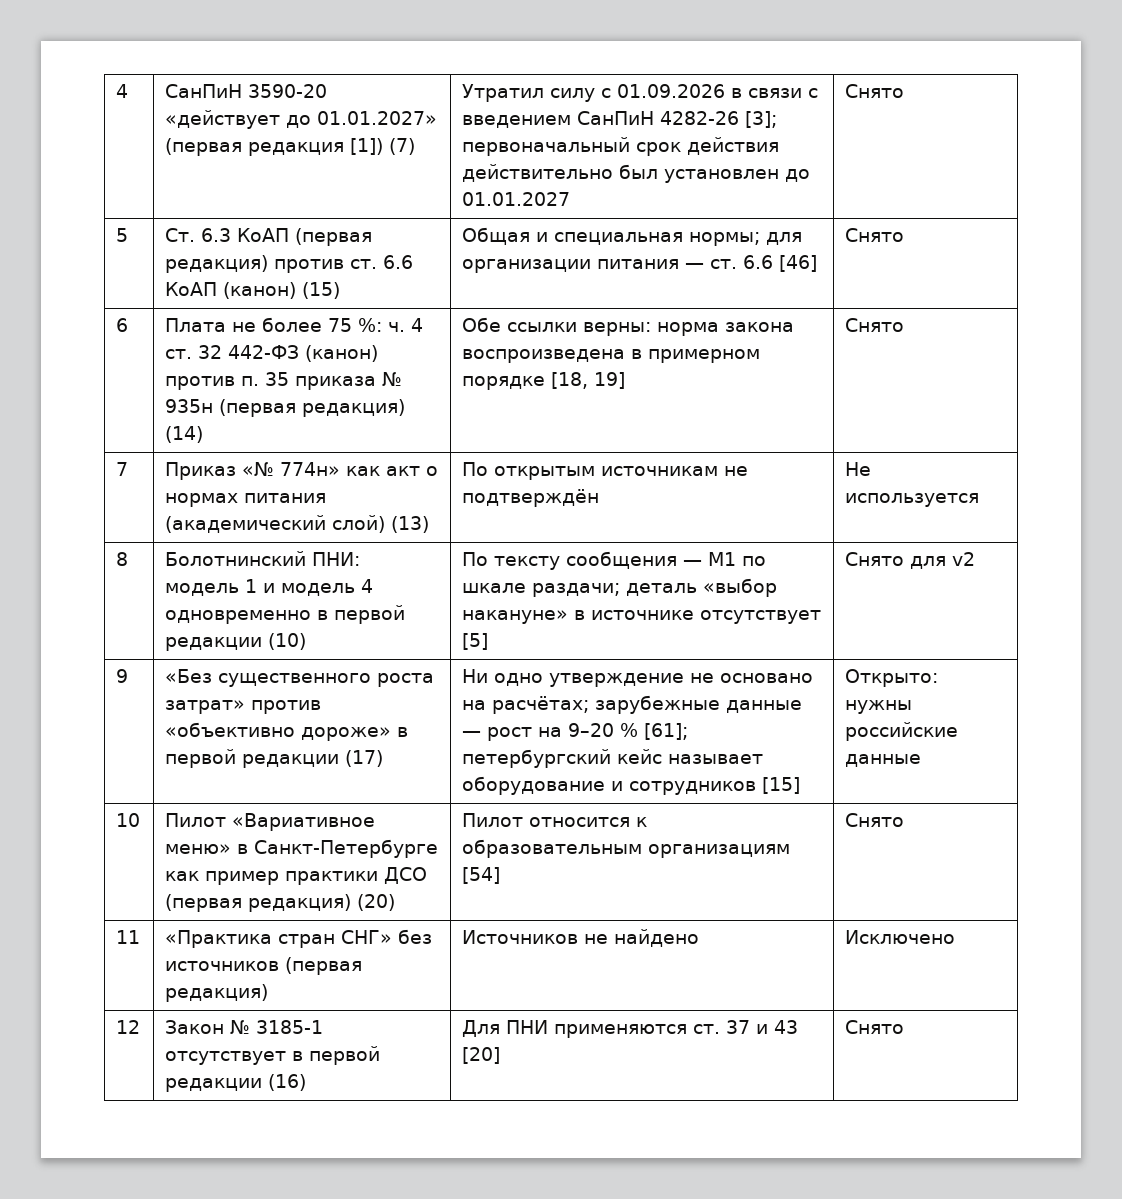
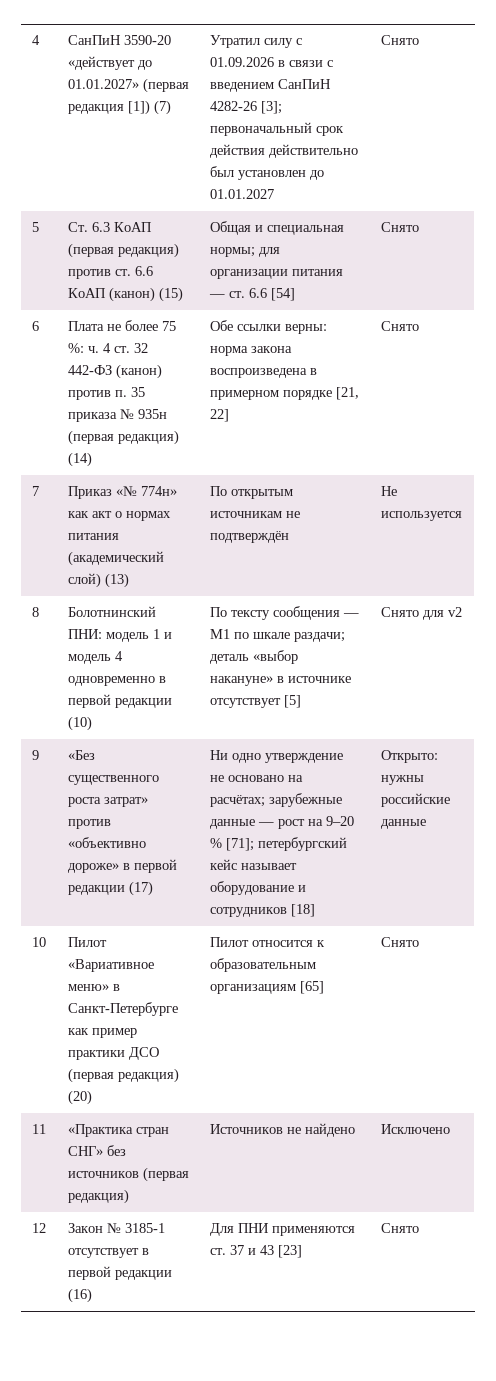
[779,255,818,272] [46] -> [270,288,295,301] [54]
[551,372,626,389] [18, 19] -> [335,387,359,400] [209,409,229,422] [21, 22]
[644,723,689,740] [61]; -> [225,838,254,851] [71];
[762,777,801,794] [15] -> [290,904,315,917] [18]
[462,867,501,884] [54] -> [299,981,324,994] [65]
[462,1047,501,1064] [20] -> [277,1245,302,1258] [23]

